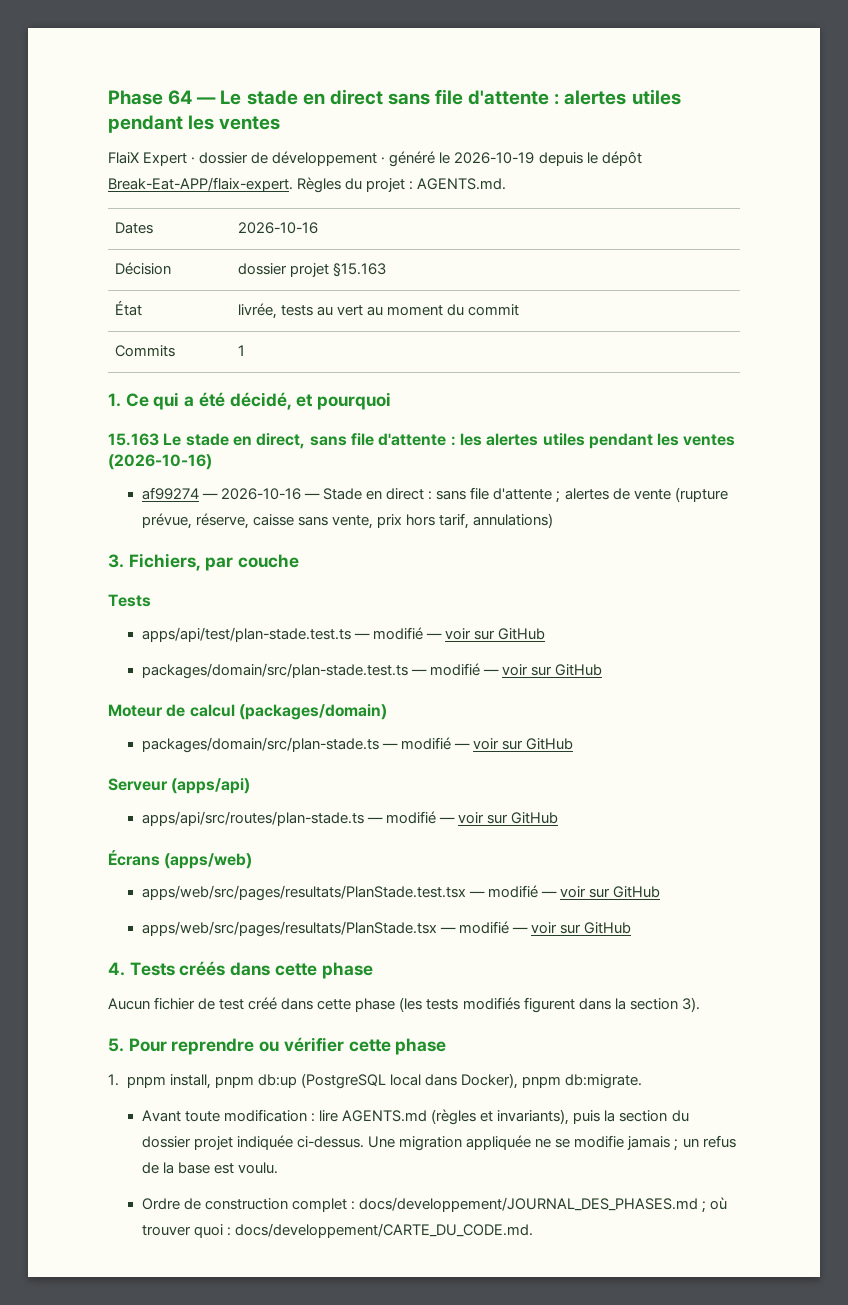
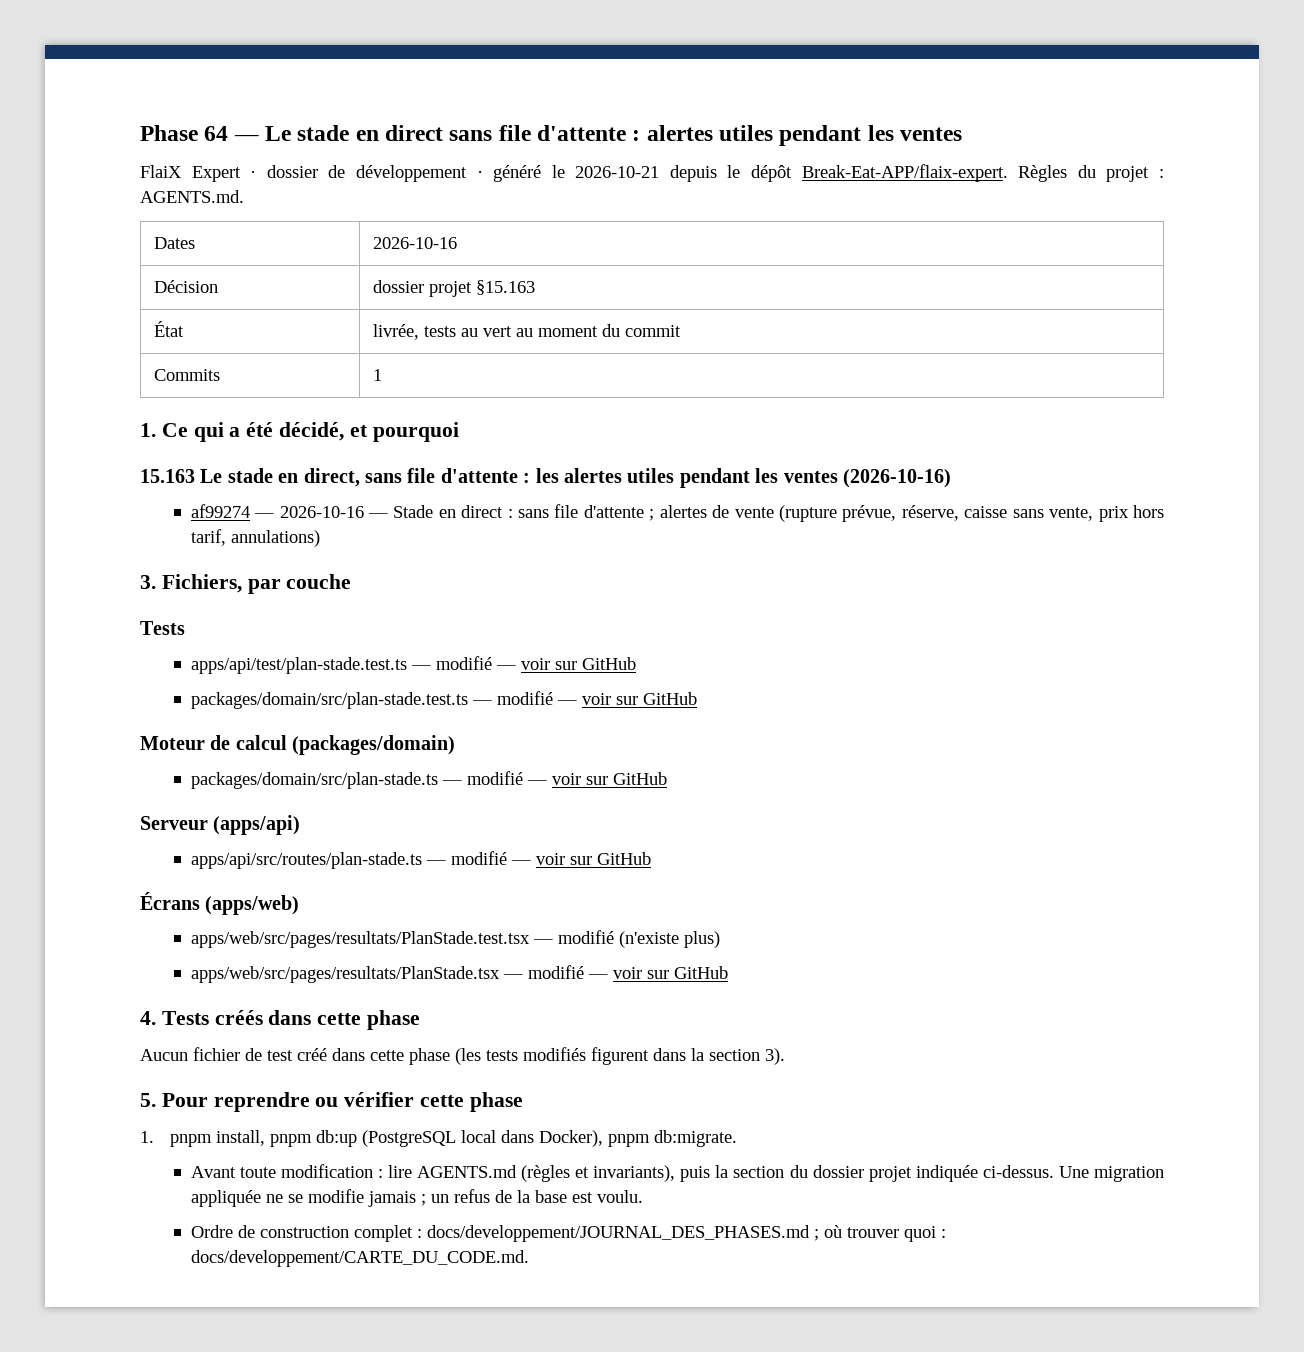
[454,152,535,164] 2026-10-19 -> [575,166,660,178] 2026-10-21
[541,886,661,898] — voir sur GitHub -> [618,931,720,948] (n'existe plus)

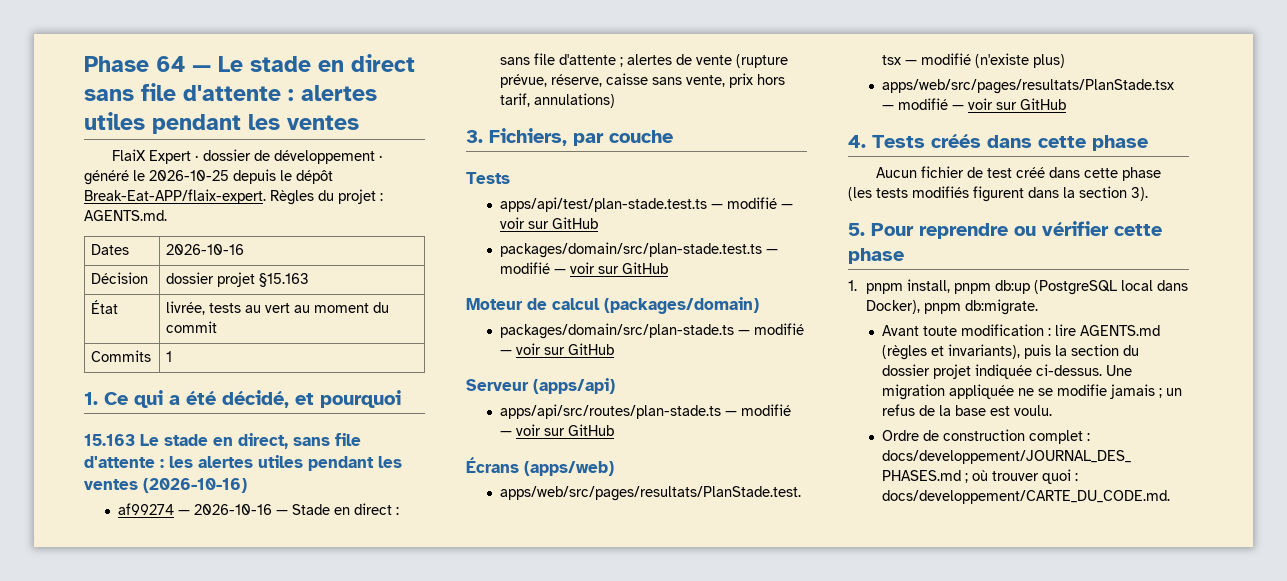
[575,166,660,178] 2026-10-21 -> [149,170,229,181] 2026-10-25

